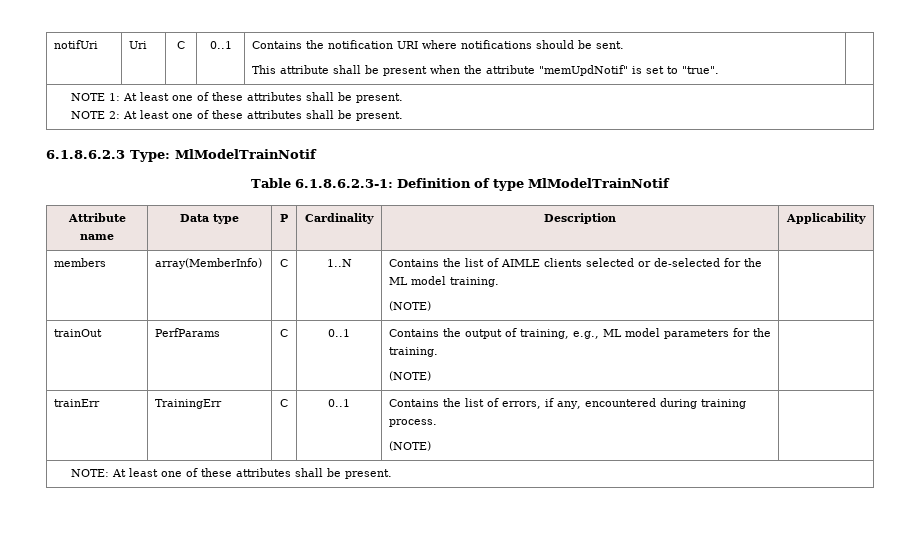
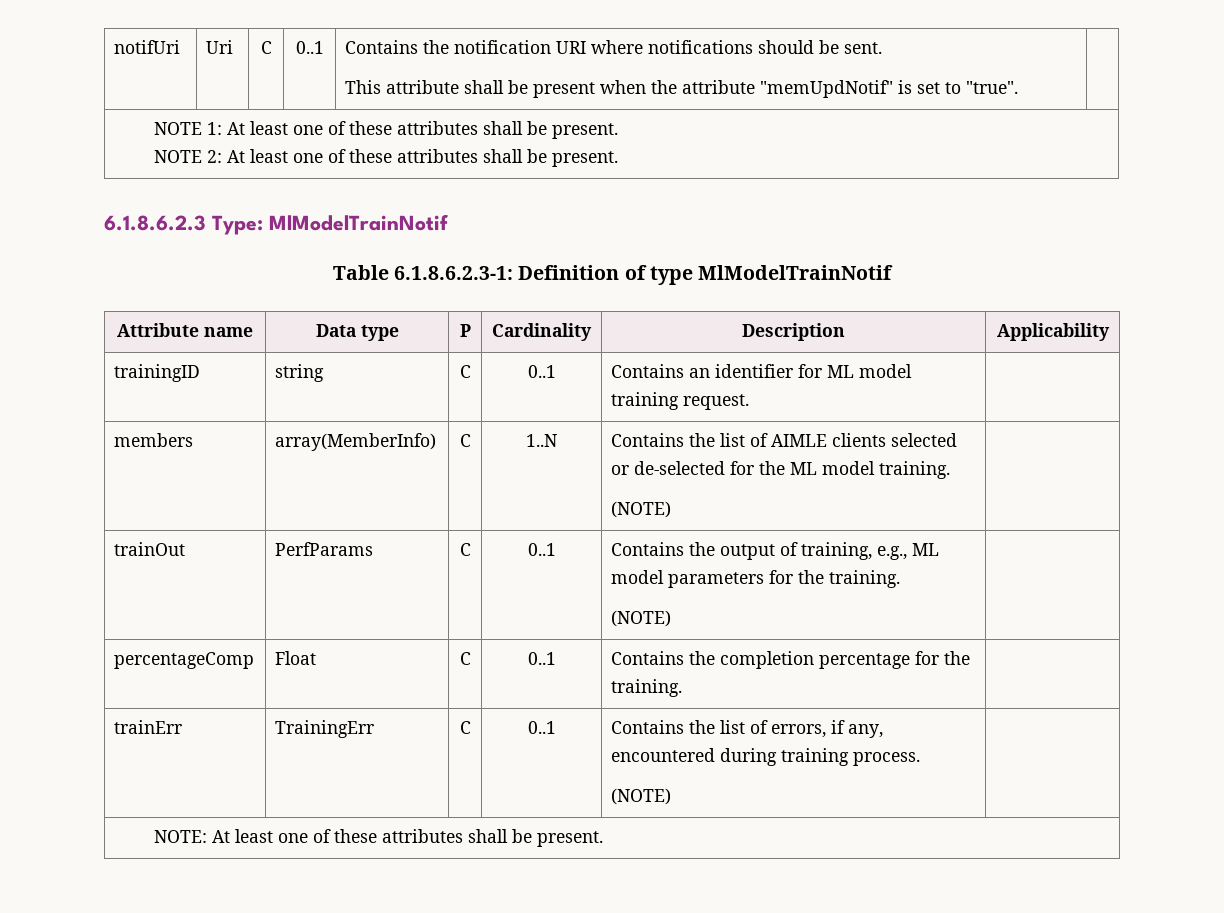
(866, 218) none -> [114,364,201,382] [275,364,325,382] [459,365,471,378] [527,365,556,378] [611,364,913,378] [611,392,750,410] // trainingID | string | C | 0..1 | Contains an identifier for ML model training request. |
(431, 376) none -> [114,652,255,669] [275,651,317,665] [459,652,471,665] [527,652,556,665] [611,651,971,669] [611,679,683,697] // percentageComp | Float | C | 0..1 | Contains the completion percentage for the training. |

